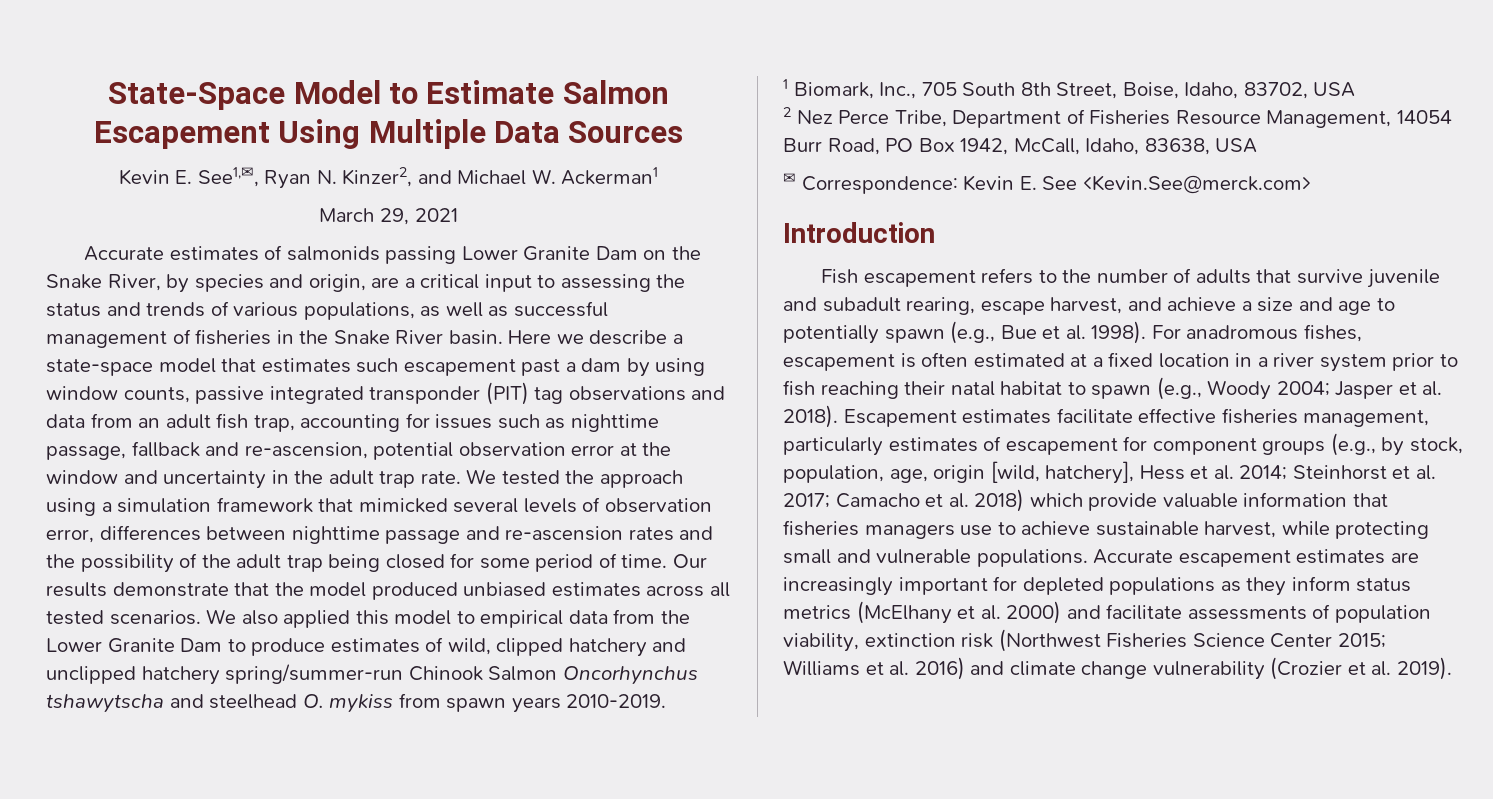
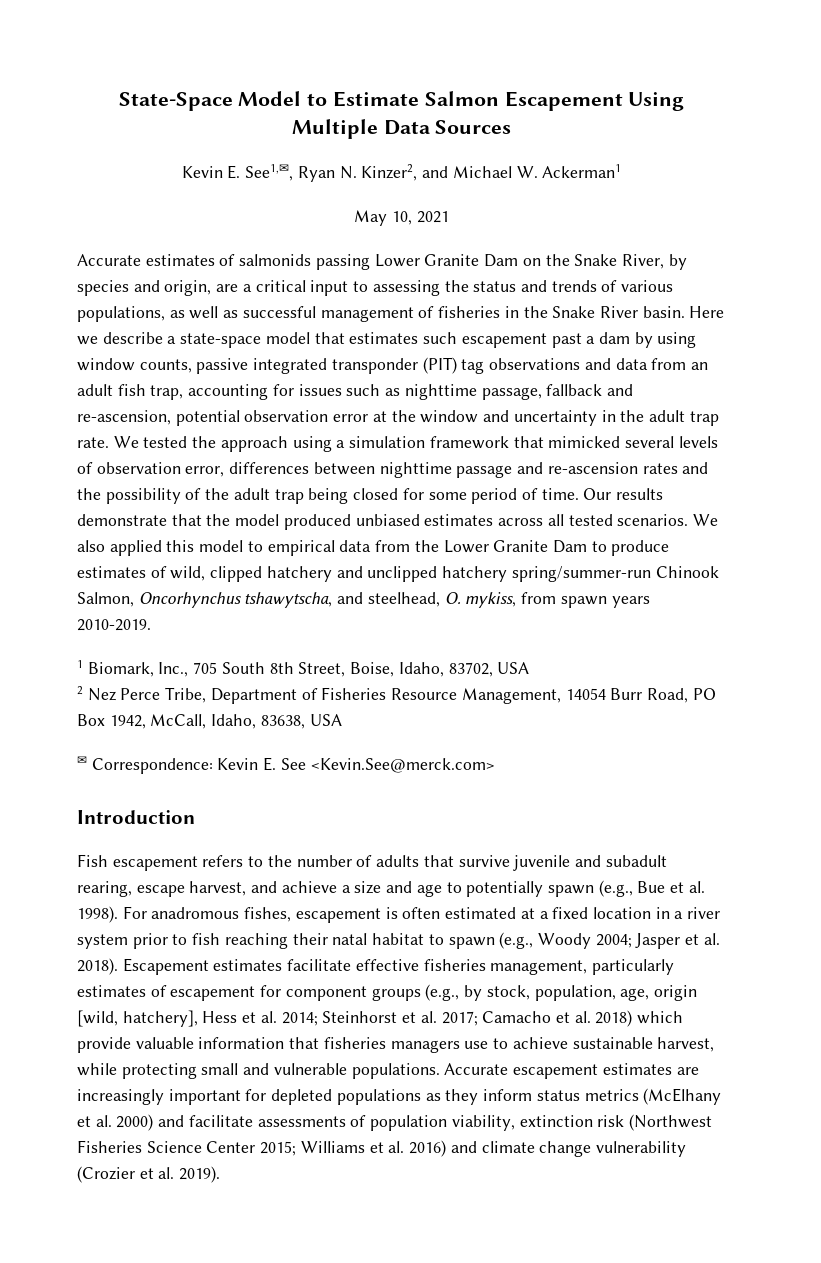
[319,208,410,225] March 29, -> [354,210,412,226] May 10,
[488,666,698,685] [46,694,394,713] Salmon Oncorhynchus tshawytscha and steelhead O. mykiss -> [77,592,517,608] Salmon, Oncorhynchus tshawytscha, and steelhead, O. mykiss,

